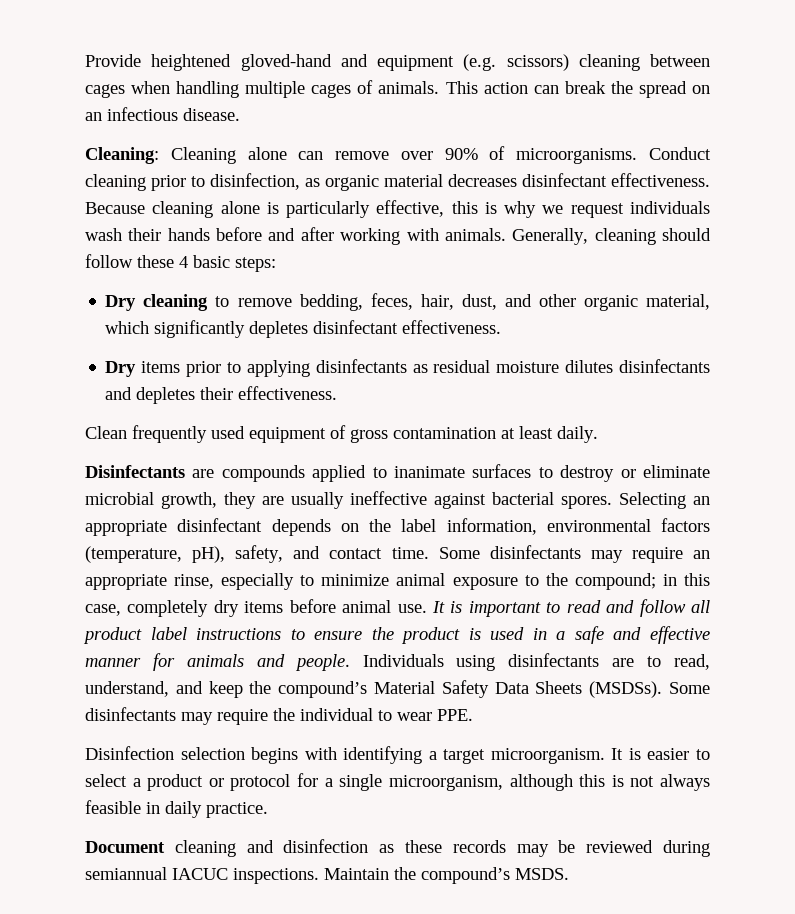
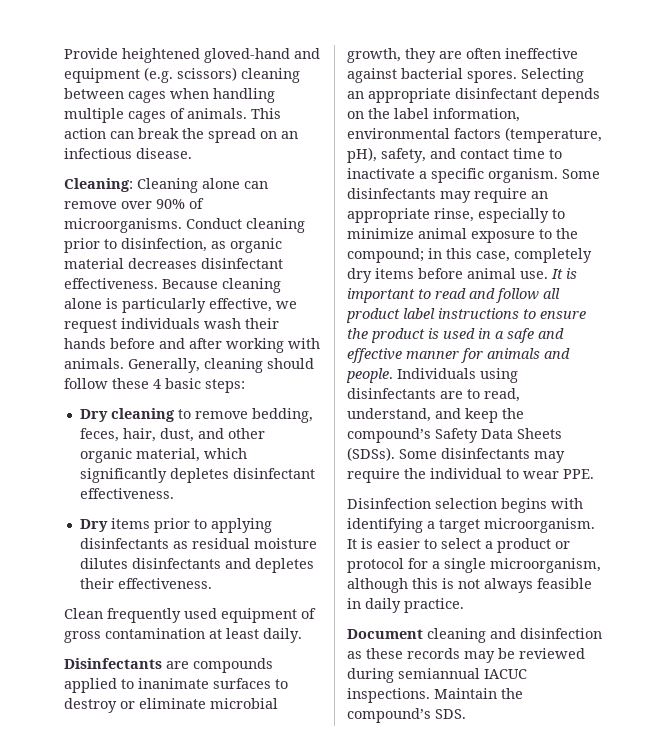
[451,201,537,218] this is why -> (272, 305) none
[291,492,344,509] usually -> [466,48,501,59] often
[391,547,429,559] time. -> [513,148,562,159] [347,168,558,183] time to inactivate a specific organism.
[374,681,436,694] Material -> (431, 435) none
[589,681,663,698] (MSDSs). -> [347,447,395,461] (SDSs).
[515,868,569,880] MSDS. -> [435,709,466,719] SDS.

